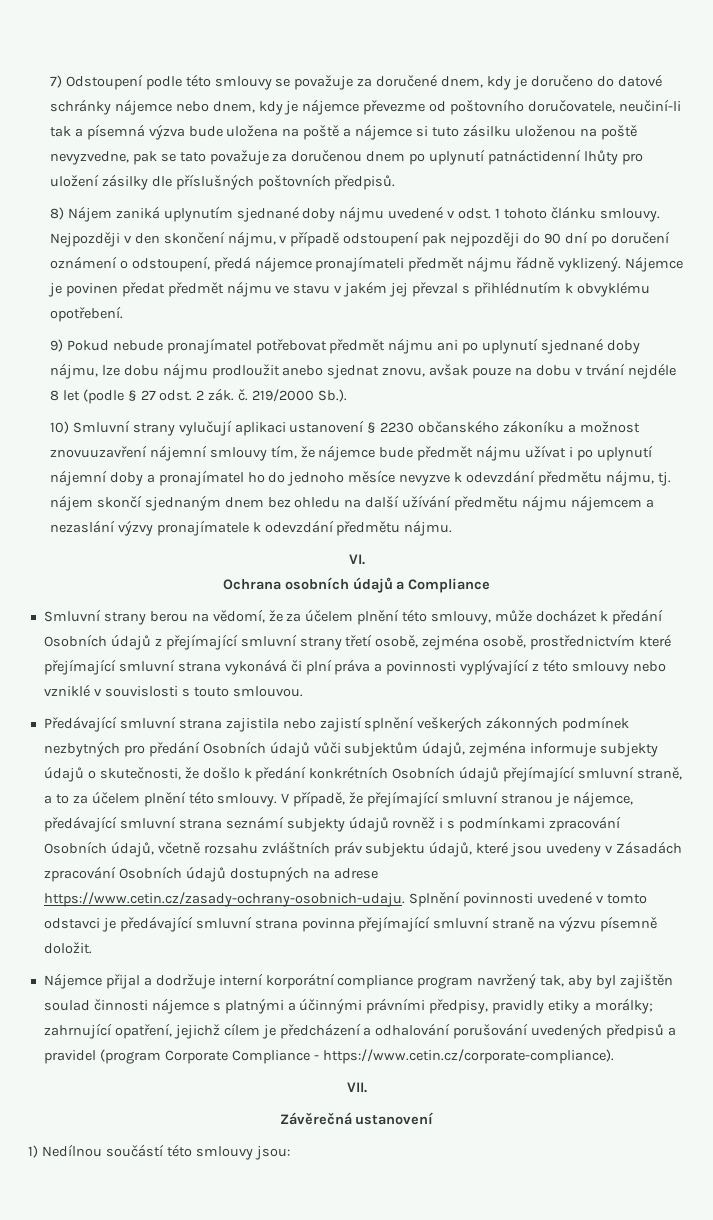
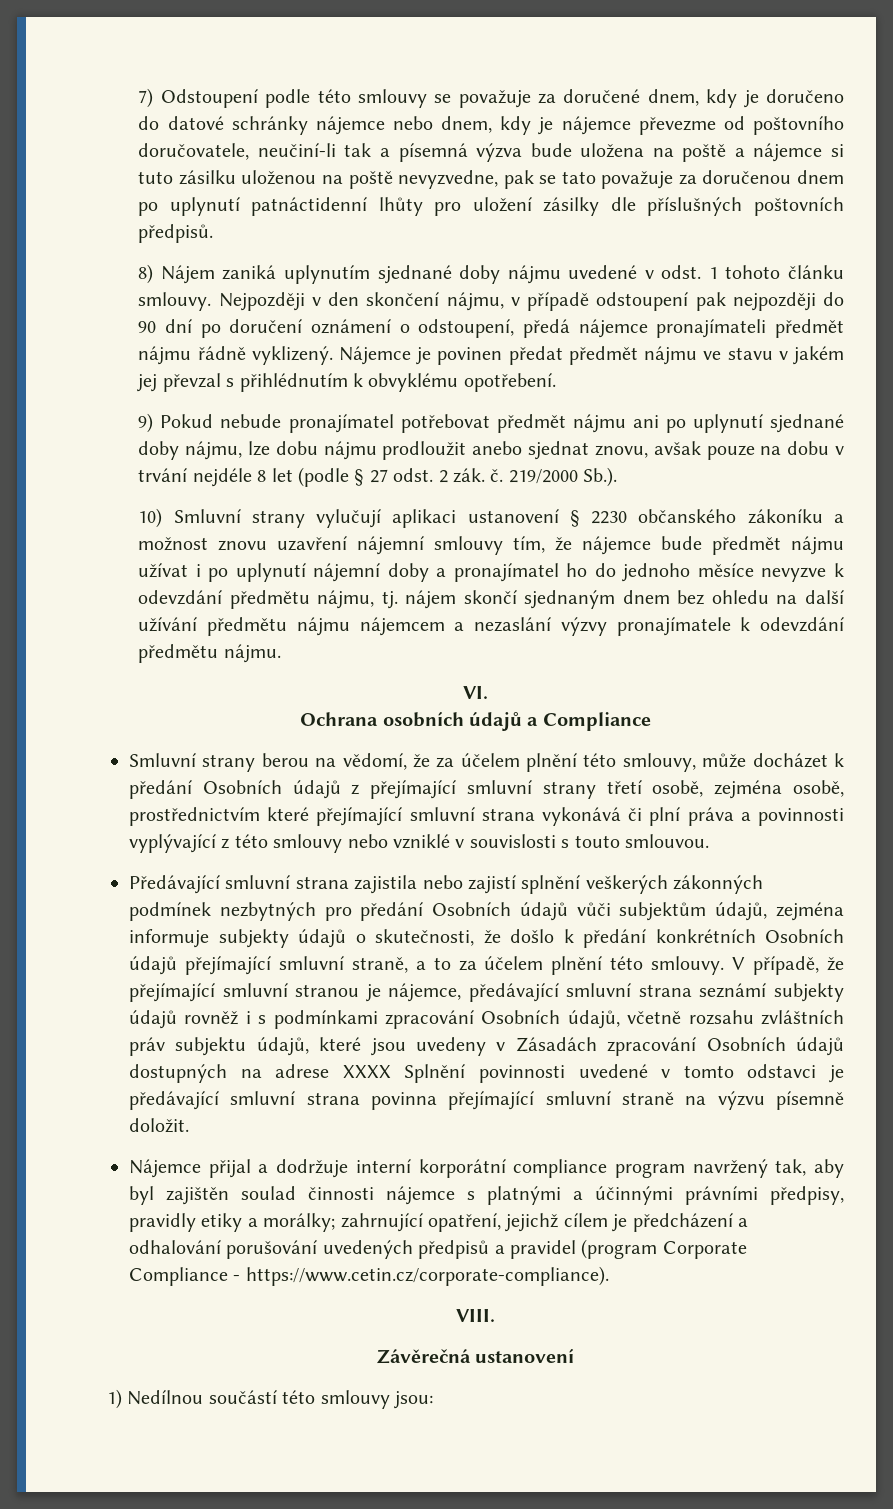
[49,445,147,458] znovuuzavření -> [218,536,348,551] znovu uzavření
[43,892,405,907] https://www.cetin.cz/zasady-ochrany-osobnich-udaju. -> [342,1065,391,1078] XXXX
[346,1082,367,1093] VII. -> [456,1309,495,1322] VIII.

